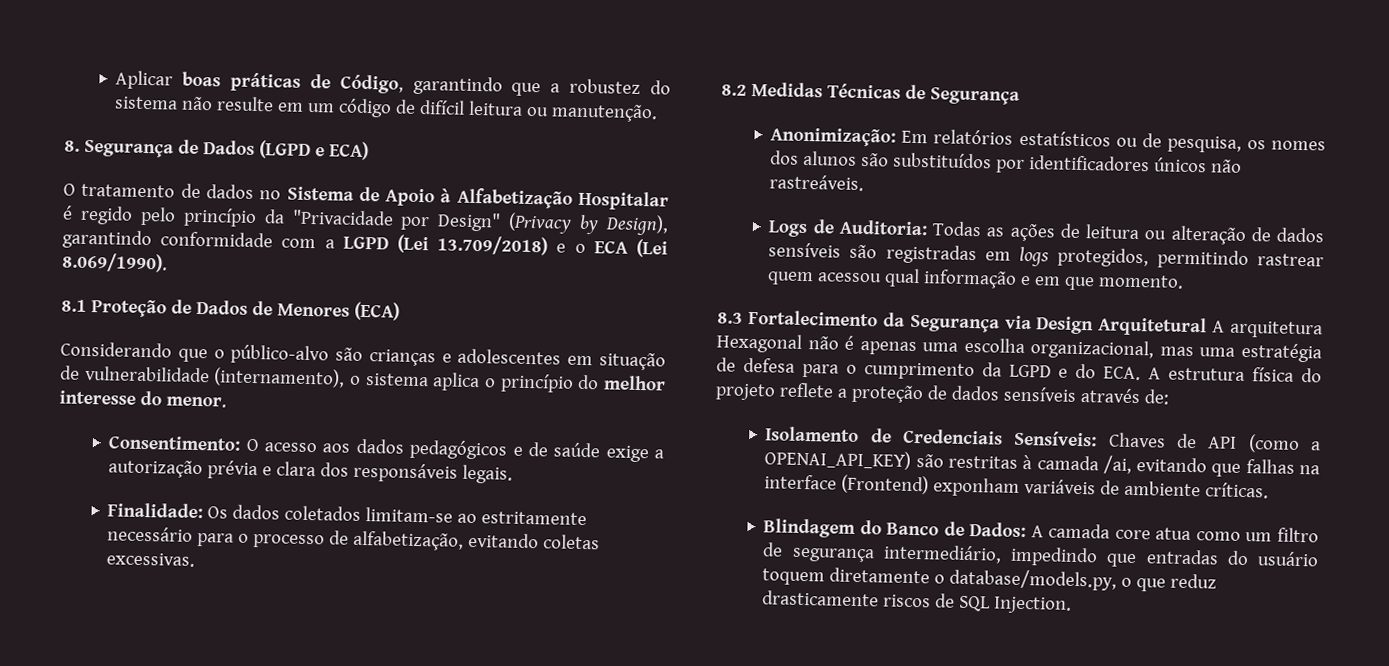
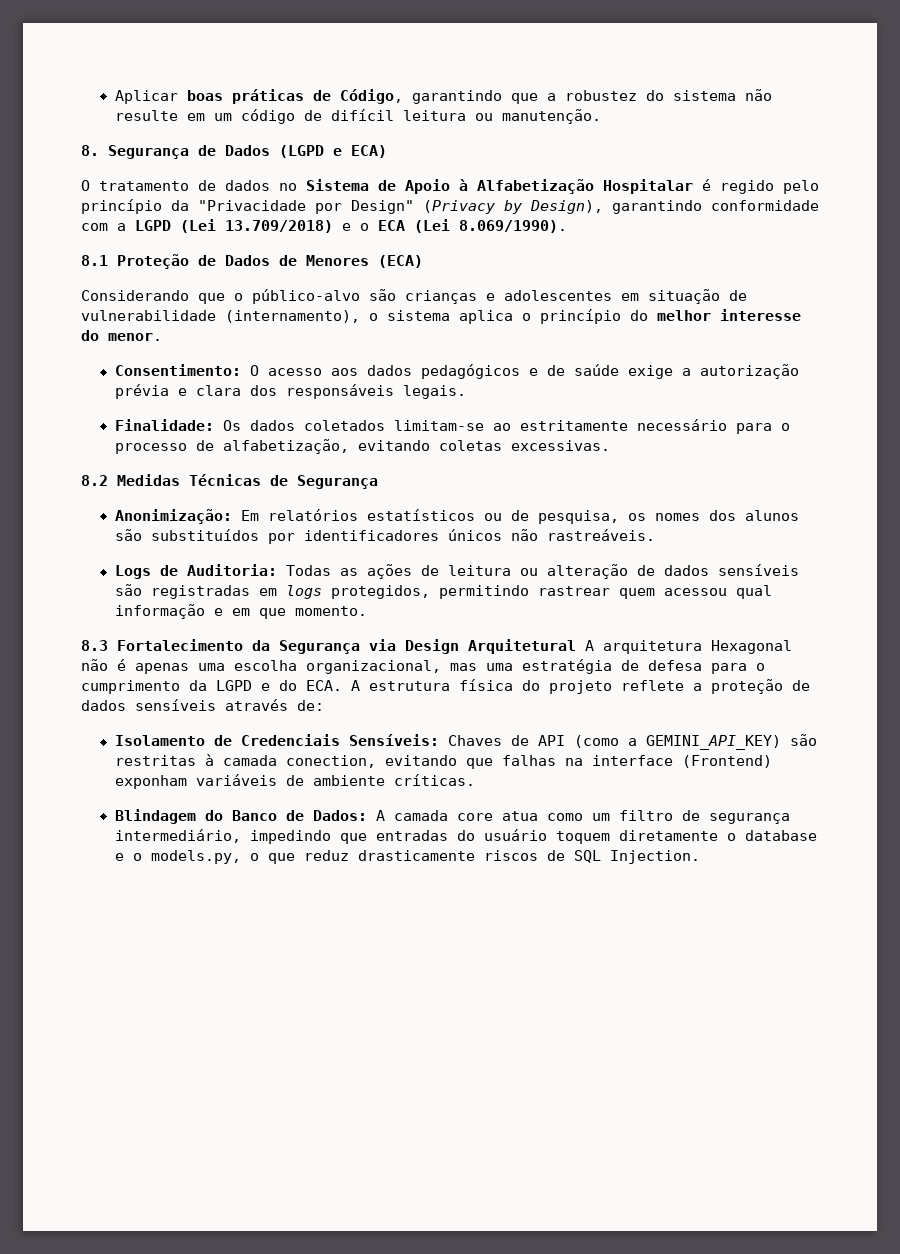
[764,449,912,470] OPENAI_API_KEY) -> [645,735,781,750] GEMINI_API_KEY)
[1102,455,1132,474] /ai, -> [285,755,376,768] conection,
[949,568,1118,591] database/models.py, -> [744,830,817,841] [114,850,241,864] database e o models.py,

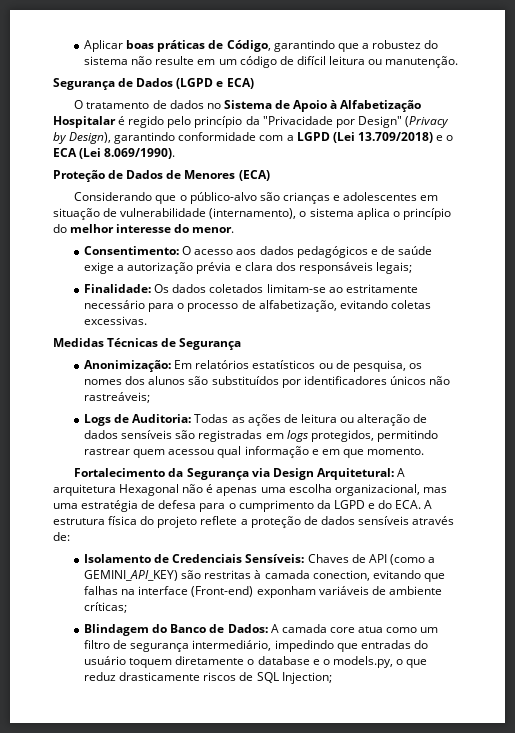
[81,145,99,156] 8. -> (459, 62) none
[81,255,108,266] 8.1 -> (176, 153) none
[402,385,466,399] legais. -> [375,262,412,274] legais;
[81,475,108,486] 8.2 -> (148, 320) none
[546,529,655,541] rastreáveis. -> [84,392,151,403] rastreáveis;
[81,640,108,651] 8.3 -> (424, 451) none
[468,639,576,654] Arquitetural -> [316,468,394,480] Arquitetural:
[681,755,772,768] (Frontend) -> [191,586,254,597] (Front-end)
[393,774,475,786] críticas. -> [84,602,128,613] críticas;
[609,850,700,864] Injection. -> [281,672,332,684] Injection;

